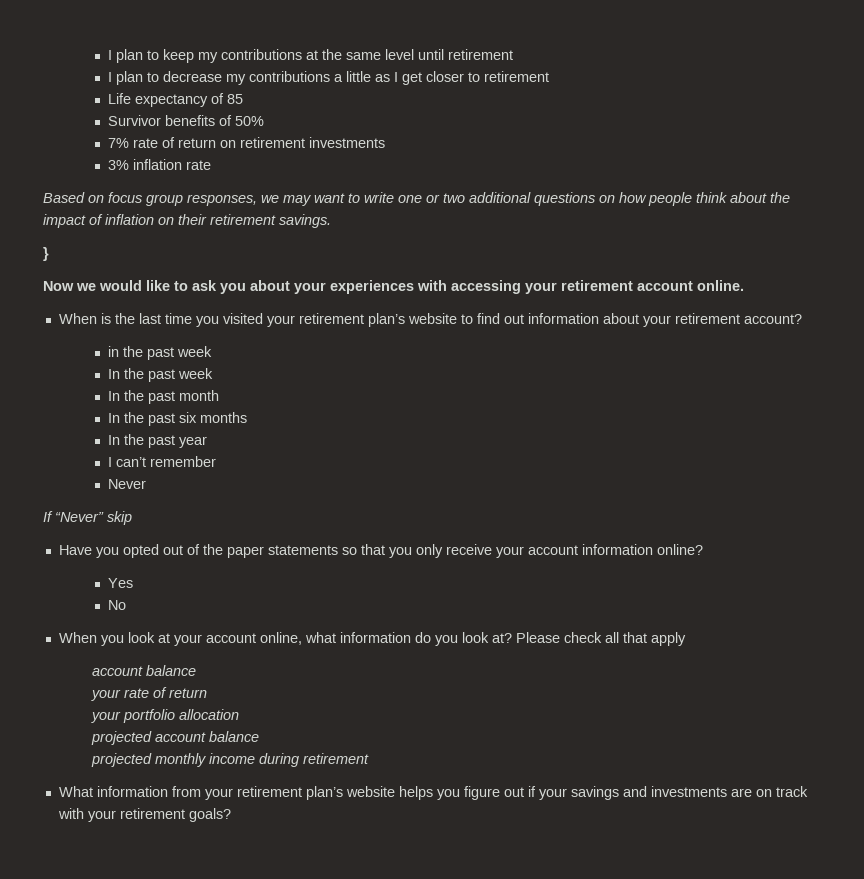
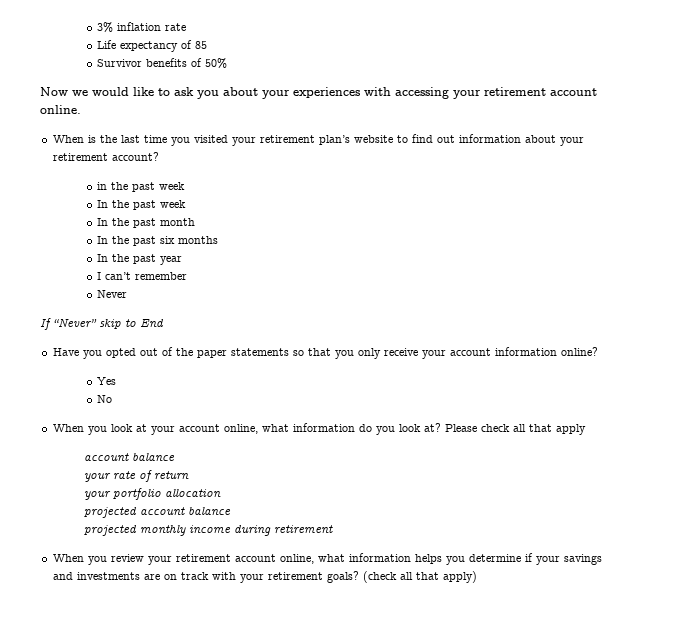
[108,49,514,63] [108,71,550,85] I plan to keep my contributions at the same level until retirement // I plan to decrease my contributions a little as I get closer to retirement -> [96,22,186,33] 3% inflation rate
[108,137,386,148] [108,159,212,170] [43,192,790,206] [43,214,331,228] [43,247,49,261] // 7% rate of return on retirement investments // 3% inflation rate // Based on focus group responses, we may want to write one or two additional questions on how people think about the impact of inflation on their retirement savings. // } -> (227, 63) none
(132, 518) none -> [125,319,164,327] to End
[58,786,524,800] What information from your retirement plan’s website helps you figure out -> [52,553,521,565] When you review your retirement account online, what information helps you determine
(231, 815) none -> [362,571,477,583] (check all that apply)

